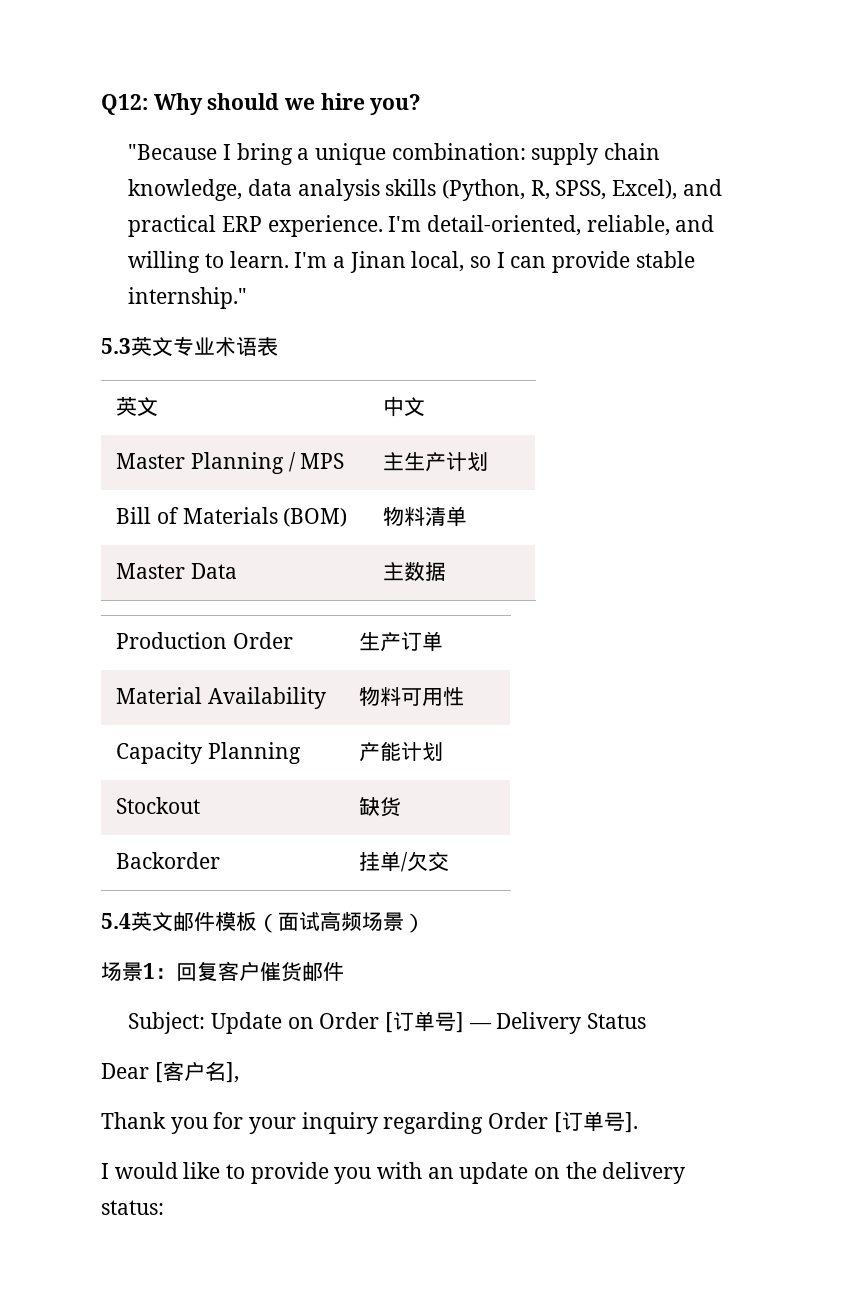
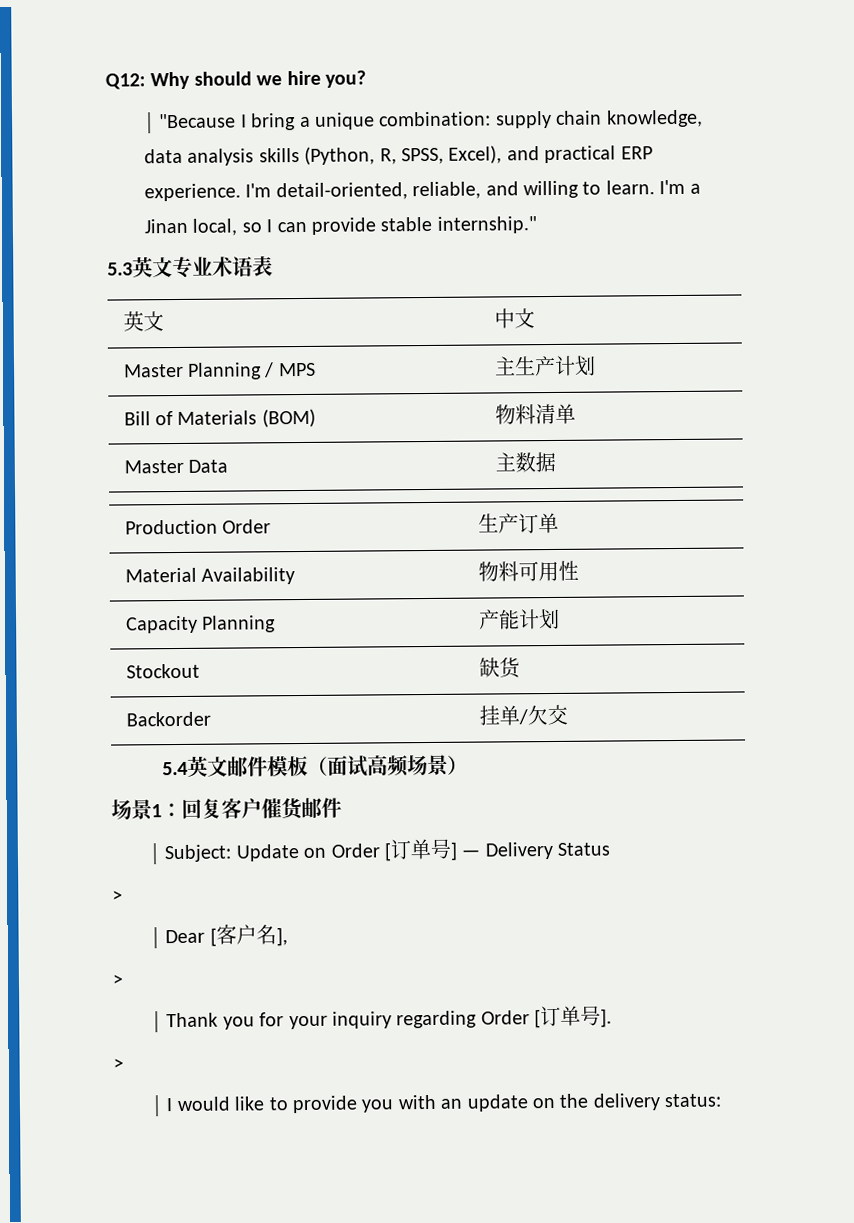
(422, 104) none -> [142,112,155,134] │
(344, 971) none -> [148,843,161,865] │
(646, 1021) none -> [112,890,123,902] [149,927,161,949] > // │
(239, 1072) none -> [112,974,123,986] [150,1011,162,1033] > // │
(638, 1122) none -> [113,1058,124,1070] [150,1095,163,1117] > // │

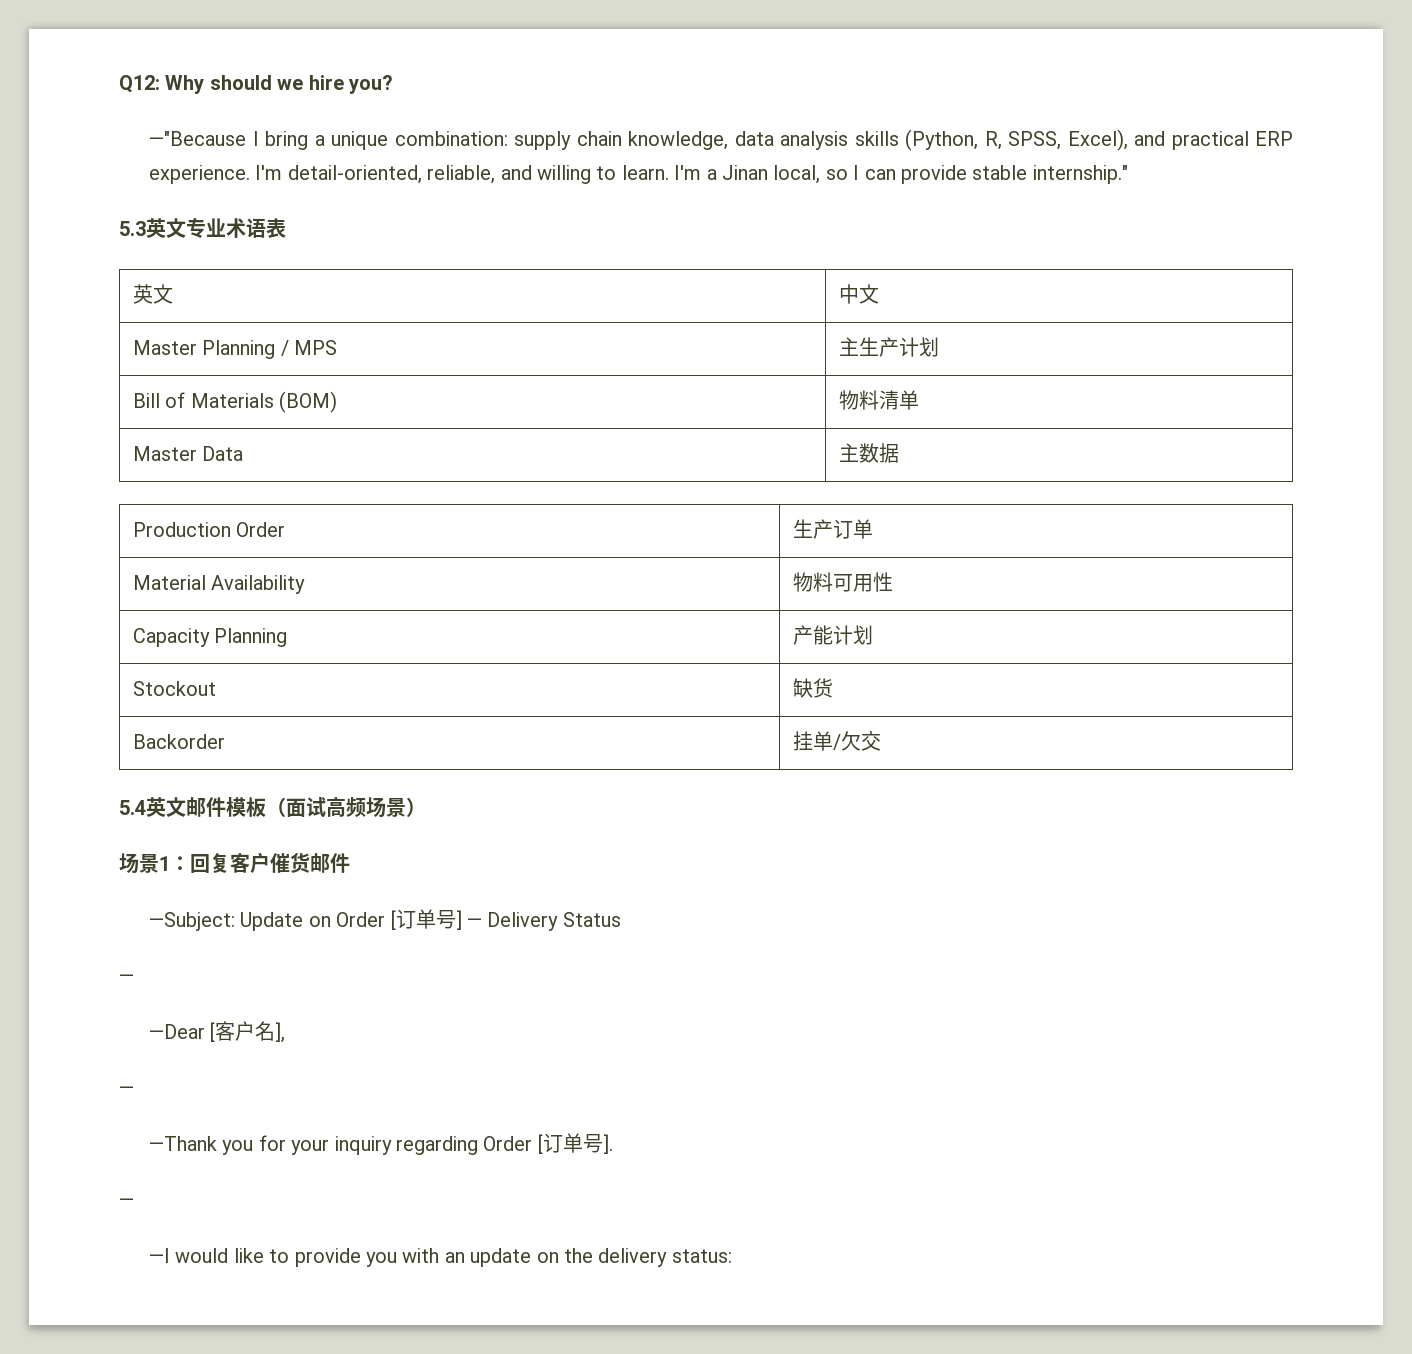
[142,112,237,134] │ "Because -> [148,131,246,146] —"Because
[148,843,233,865] │ Subject: -> [148,912,235,931] —Subject:
[112,890,123,902] [149,927,206,949] > // │ Dear -> [119,974,134,983] [148,1024,205,1039] — // —Dear
[112,974,123,986] [150,1011,219,1033] > // │ Thank -> [119,1086,134,1095] [148,1136,217,1151] — // —Thank
[113,1058,124,1070] [150,1095,174,1117] > // │ I -> [119,1198,134,1207] [148,1248,170,1263] — // —I

